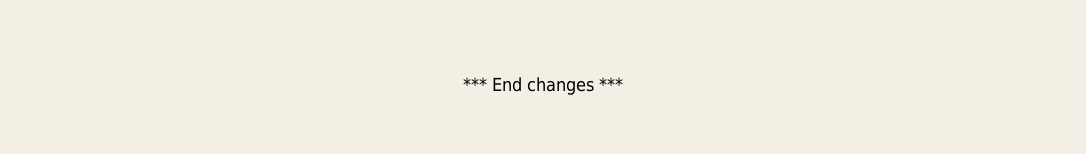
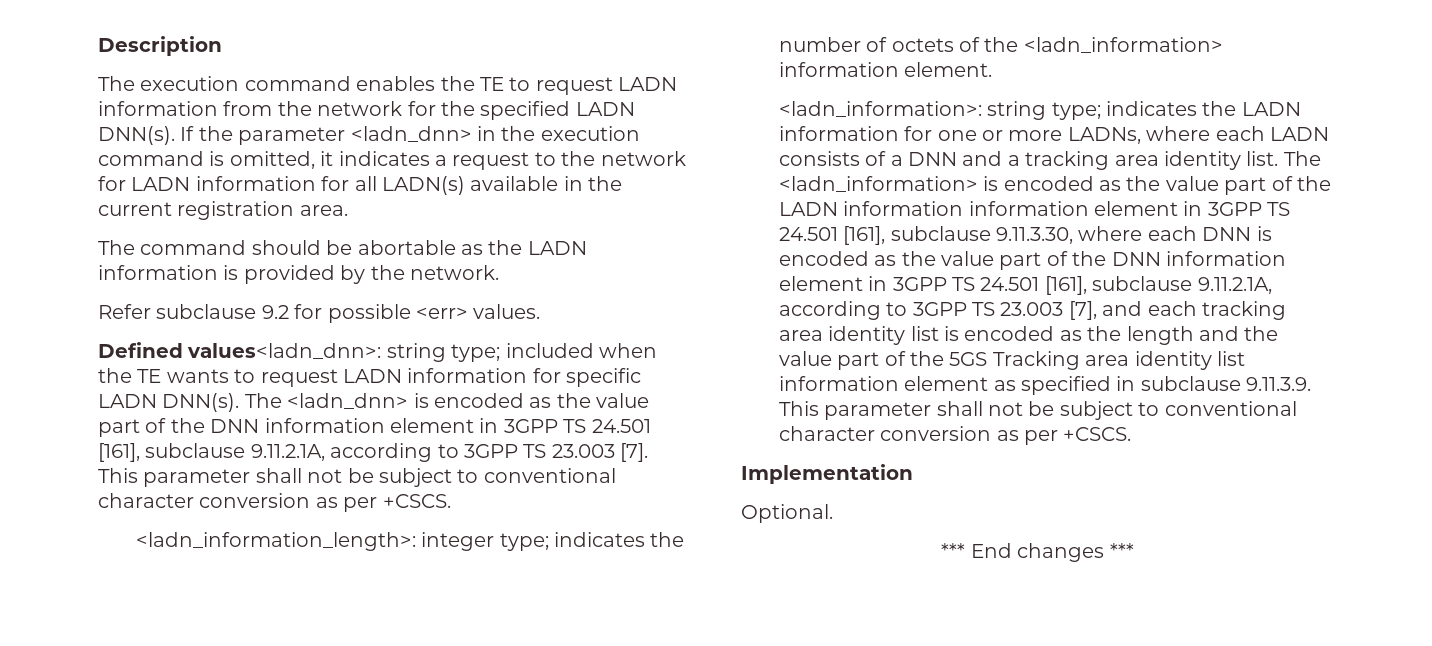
(463, 84) none -> [98,36,222,56] [98,76,678,95] [98,101,635,120] [98,126,640,145] [98,151,686,170] [98,176,623,195] [98,201,348,220] [98,240,587,255] [98,265,499,284] [98,304,541,323] [98,342,657,362] [98,368,642,387] [98,393,650,412] [98,418,651,437] [98,443,649,462] [98,468,616,487] [98,493,451,512] [135,532,685,551] [778,37,1223,53] [778,62,993,77] [778,101,1301,120] [778,126,1329,144] [778,151,1321,170] [778,176,1331,195] [778,201,1291,216] [778,226,1272,245] [778,251,1286,270] [778,276,1272,295] [778,301,1286,320] [778,326,1279,345] [778,351,1245,370] [778,376,1312,395] [778,401,1297,420] [778,426,1132,445] [741,464,913,484] [741,504,833,523] Description // The execution command enables the TE to request LADN information from the network for the specified LADN DNN(s). If the parameter <ladn_dnn> in the execution command is omitted, it indicates a request to the network for LADN information for all LADN(s) available in the current registration area. // The command should be abortable as the LADN information is provided by the network. // Refer subclause 9.2 for possible <err> values. // Defined values<ladn_dnn>: string type; included when the TE wants to request LADN information for specific LADN DNN(s). The <ladn_dnn> is encoded as the value part of the DNN information element in 3GPP TS 24.501 [161], subclause 9.11.2.1A, according to 3GPP TS 23.003 [7]. This parameter shall not be subject to conventional character conversion as per +CSCS. // <ladn_information_length>: integer type; indicates the number of octets of the <ladn_information> information element. // <ladn_information>: string type; indicates the LADN information for one or more LADNs, where each LADN consists of a DNN and a tracking area identity list. The <ladn_information> is encoded as the value part of the LADN information information element in 3GPP TS 24.501 [161], subclause 9.11.3.30, where each DNN is encoded as the value part of the DNN information element in 3GPP TS 24.501 [161], subclause 9.11.2.1A, according to 3GPP TS 23.003 [7], and each tracking area identity list is encoded as the length and the value part of the 5GS Tracking area identity list information element as specified in subclause 9.11.3.9. This parameter shall not be subject to conventional character conversion as per +CSCS. // Implementation // Optional. //

